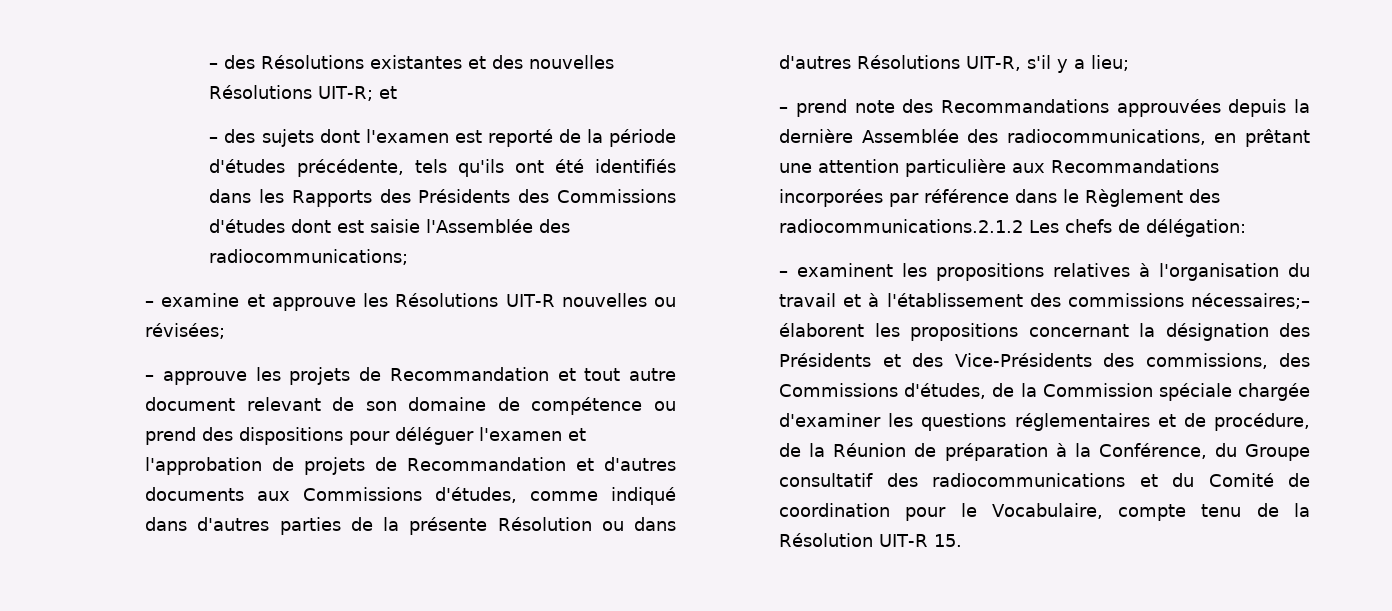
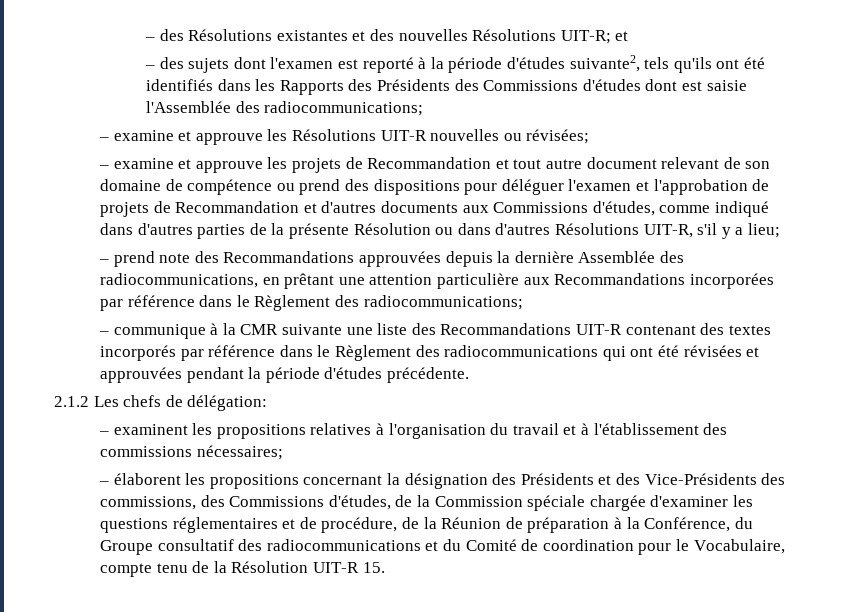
[558,129,676,147] [209,159,404,177] de la période d'études précédente, -> [418,55,640,73] à la période d'études suivante2,
(155, 378) none -> [113,158,192,169] examine et
[779,219,1024,233] radiocommunications.2.1.2 -> [363,295,523,310] [99,323,771,339] [100,345,760,361] [100,367,470,383] [54,396,89,407] radiocommunications; // – communique à la CMR suivante une liste des Recommandations UIT-R contenant des textes incorporés par référence dans le Règlement des radiocommunications qui ont été révisées et approuvées pendant la période d'études précédente. // 2.1.2
[1191,293,1310,309] nécessaires;– -> [196,445,283,460] [99,481,110,485] nécessaires; // –

